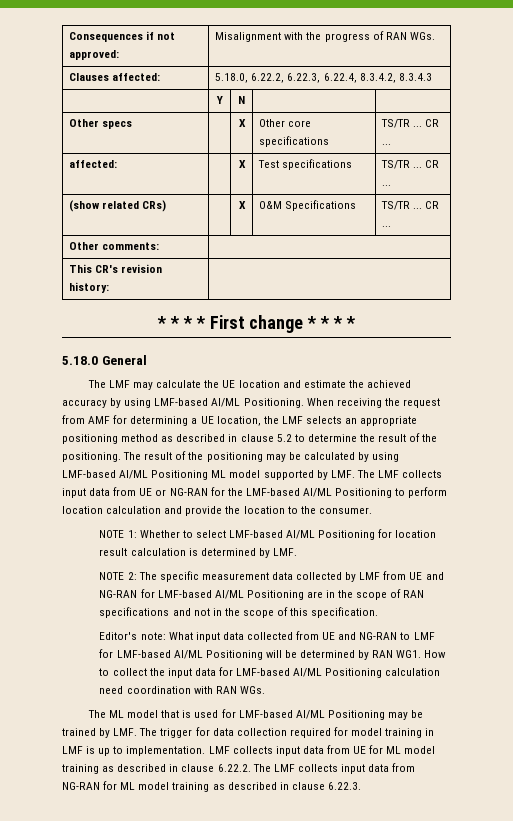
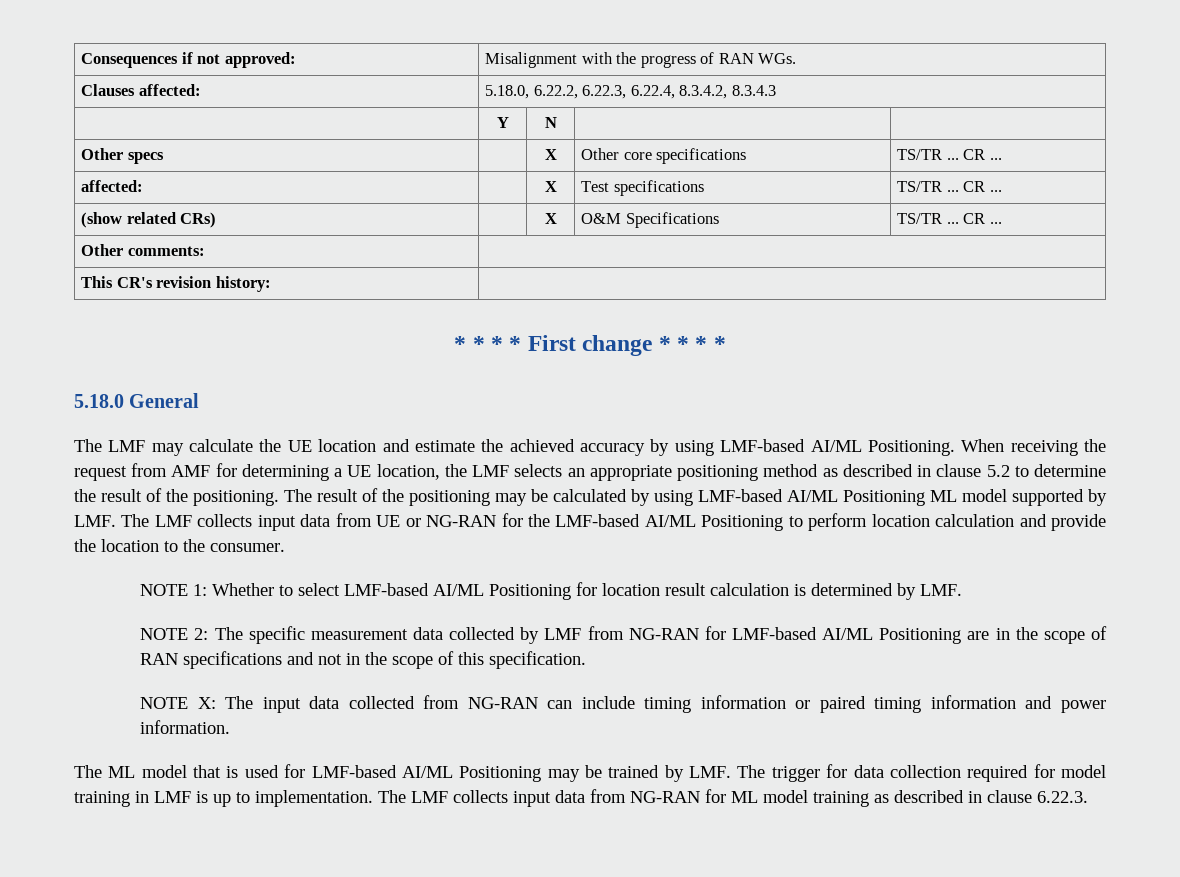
[409,572,444,580] UE and -> (624, 633) none
[99,632,193,640] Editor's note: What -> [140,696,254,709] NOTE X: The
[322,632,435,640] [99,649,447,660] [99,667,441,678] [99,686,265,694] UE and NG-RAN to LMF for LMF-based AI/ML Positioning will be determined by RAN WG1. How to collect the input data for LMF-based AI/ML Positioning calculation need coordination with RAN WGs. -> [467,695,1107,713] [140,720,231,734] NG-RAN can include timing information or paired timing information and power information.
[208,745,436,756] [62,764,251,774] LMF collects input data from UE for ML model training as described in clause 6.22.2. -> (373, 798) none

